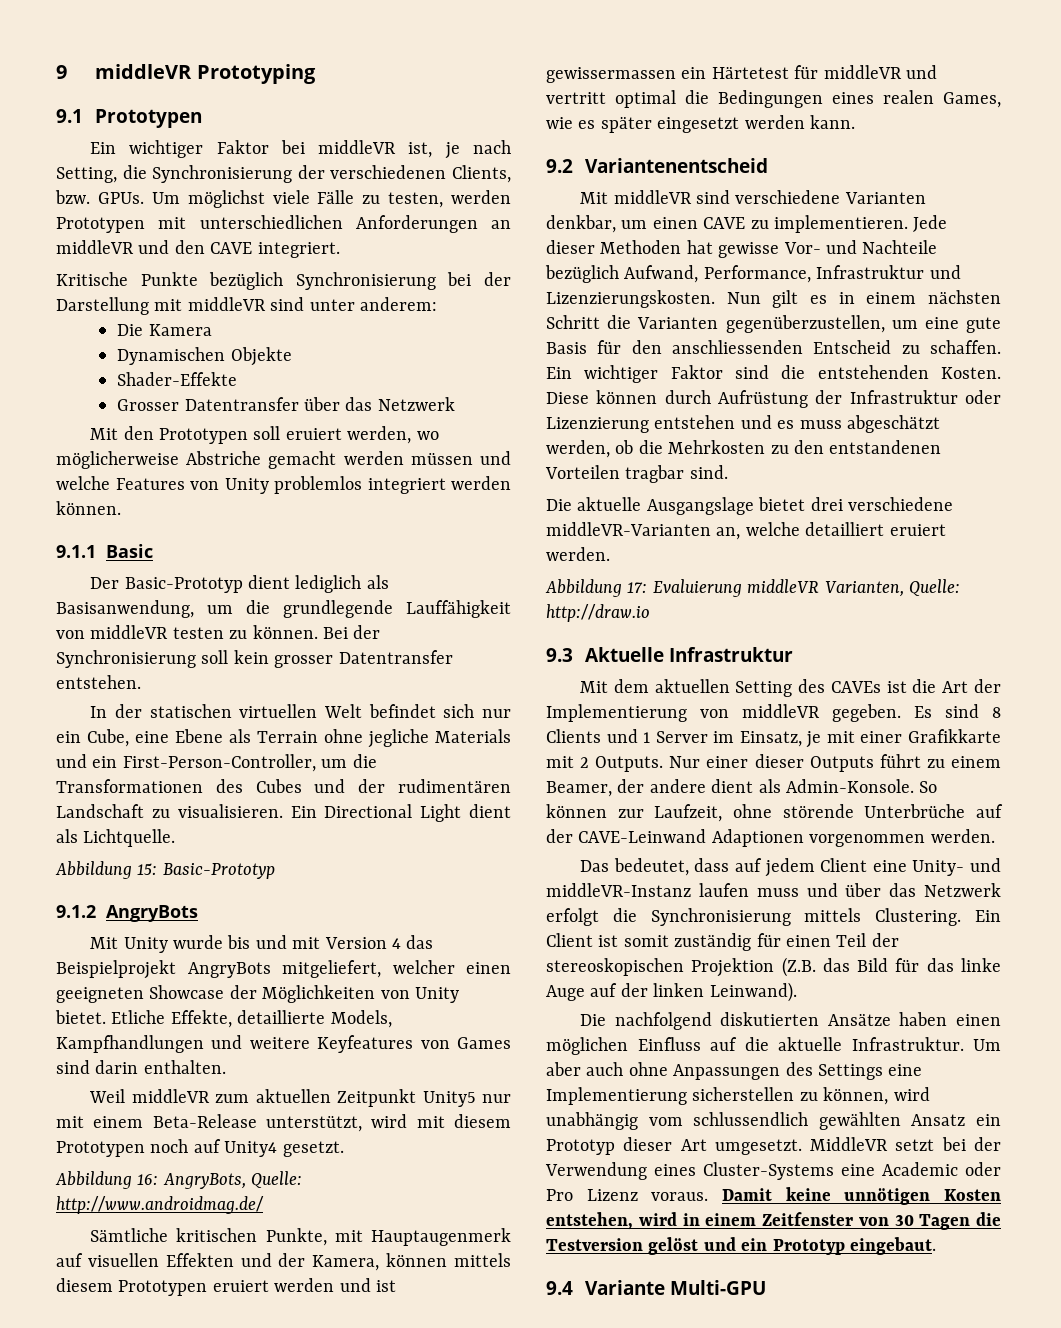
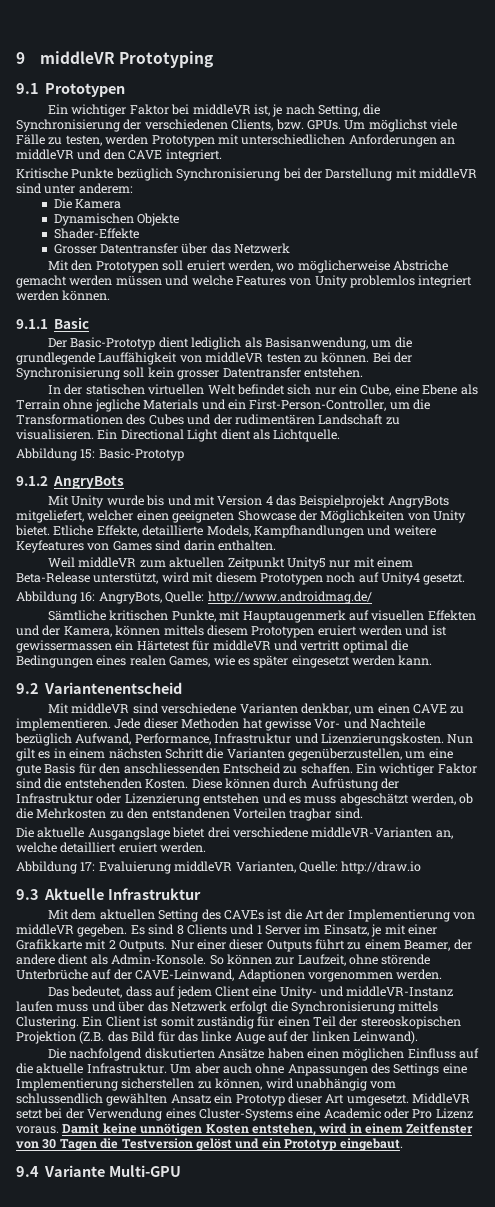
[578,829,707,843] CAVE-Leinwand -> [135,969,235,981] CAVE-Leinwand,

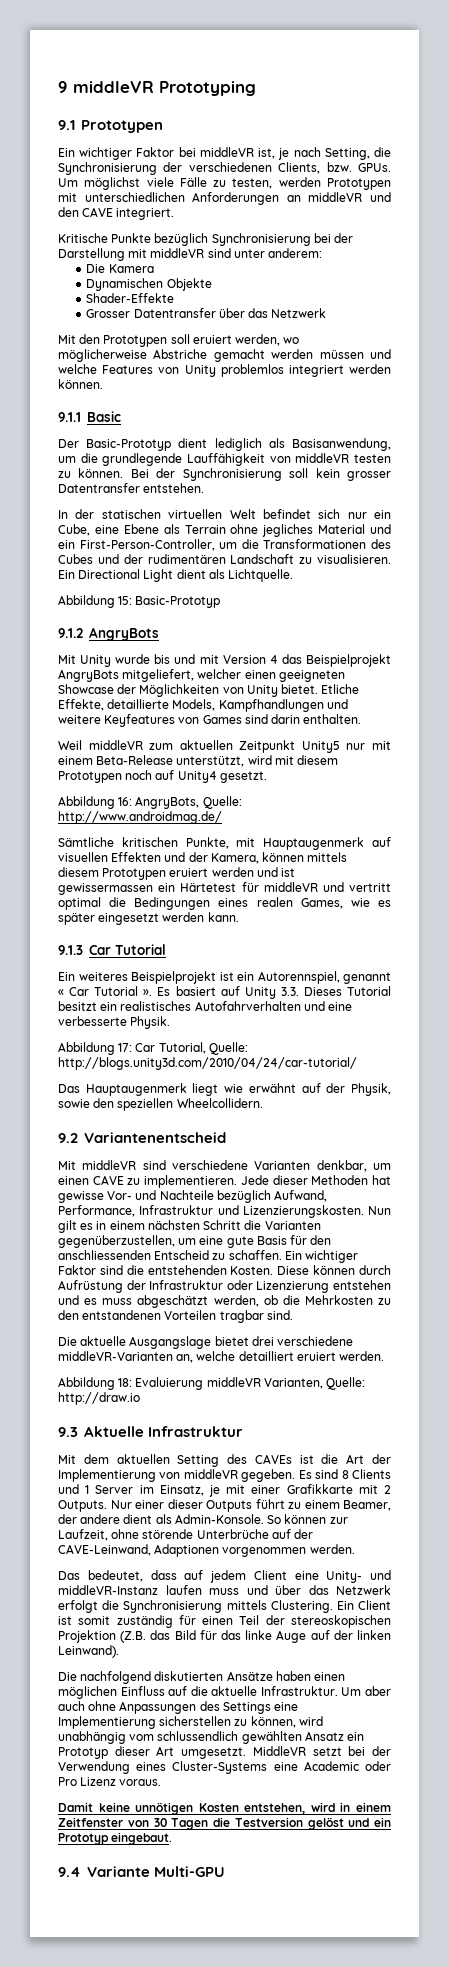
[94,399,199,412] jegliche Materials -> [262,524,366,537] jegliches Material
(433, 660) none -> [58,944,166,955] [58,971,391,984] [58,986,391,999] [58,1001,353,1011] [58,1016,171,1029] [58,1042,248,1055] [58,1057,357,1070] [58,1083,392,1096] [58,1098,263,1111] // 9.1.3 Car Tutorial // Ein weiteres Beispielprojekt ist ein Autorennspiel, genannt « Car Tutorial ». Es basiert auf Unity 3.3. Dieses Tutorial besitzt ein realistisches Autofahrverhalten und eine verbesserte Physik. // Abbildung 17: Car Tutorial, Quelle: http://blogs.unity3d.com/2010/04/24/car-tutorial/ // Das Hauptaugenmerk liegt wie erwähnt auf der Physik, sowie den speziellen Wheelcollidern.
[80,862,96,871] 17: -> [118,1378,133,1387] 18:
(59, 1130) none -> (162, 1782) //

